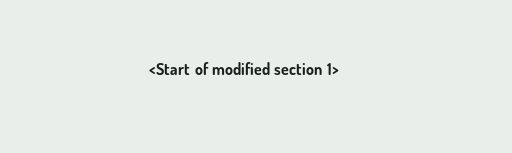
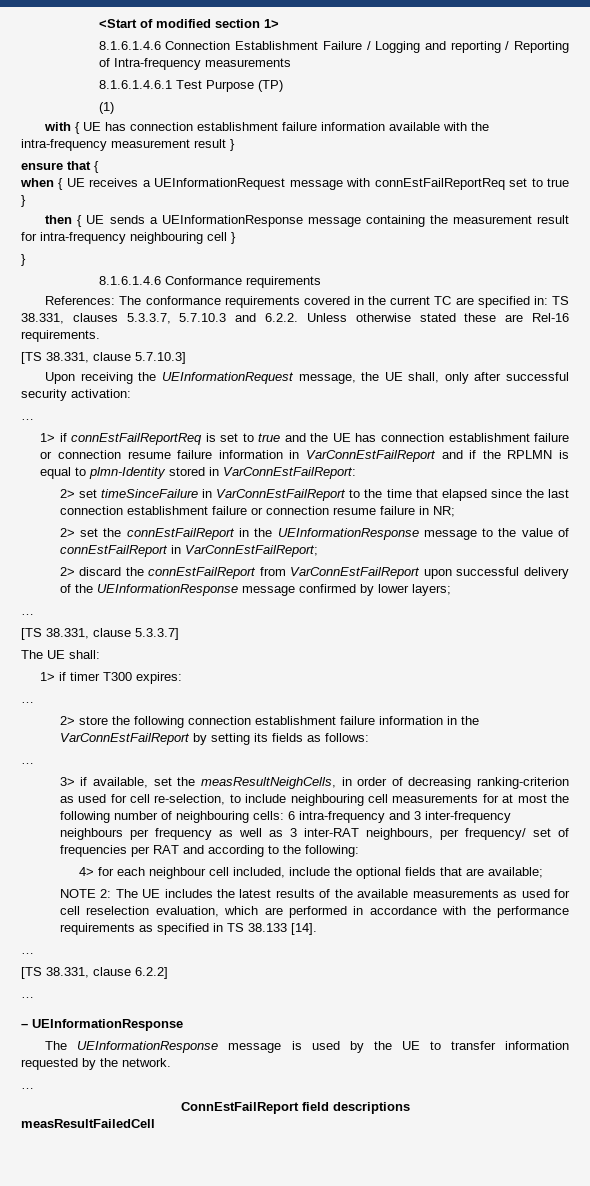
(339, 69) none -> [98,41,569,53] [98,58,291,70] [98,80,283,92] [98,102,114,114] [44,122,490,134] [21,139,235,151] [21,161,99,173] [20,178,569,190] [21,195,26,207] [45,215,569,227] [21,232,236,244] [21,254,26,266] [98,276,321,288] [45,296,570,308] [21,313,569,324] [21,330,100,342] [21,352,186,364] [45,372,569,384] [21,389,131,401] [21,419,34,420] [40,433,569,445] [40,450,569,462] [40,467,357,479] [59,489,569,501] [59,506,455,517] [59,528,569,540] [59,545,318,557] [59,567,569,579] [59,584,451,596] [21,614,34,615] [21,628,179,640] [21,650,100,659] [40,672,183,684] [21,702,34,703] [59,716,479,728] [59,733,369,745] [21,763,34,764] [59,777,569,789] [59,794,569,806] [59,811,511,823] [59,828,570,840] [59,845,359,857] [79,867,544,879] [59,889,570,898] [59,906,569,918] [59,923,317,935] [21,953,34,954] [21,967,168,979] [21,997,34,998] [21,1019,183,1031] [45,1041,569,1053] [21,1058,171,1070] [21,1088,34,1089] [180,1102,410,1114] [21,1119,155,1128] // 8.1.6.1.4.6 Connection Establishment Failure / Logging and reporting / Reporting of Intra-frequency measurements // 8.1.6.1.4.6.1 Test Purpose (TP) // (1) // with { UE has connection establishment failure information available with the intra-frequency measurement result } // ensure that { // when { UE receives a UEInformationRequest message with connEstFailReportReq set to true } // then { UE sends a UEInformationResponse message containing the measurement result for intra-frequency neighbouring cell } // } // 8.1.6.1.4.6 Conformance requirements // References: The conformance requirements covered in the current TC are specified in: TS 38.331, clauses 5.3.3.7, 5.7.10.3 and 6.2.2. Unless otherwise stated these are Rel-16 requirements. // [TS 38.331, clause 5.7.10.3] // Upon receiving the UEInformationRequest message, the UE shall, only after successful security activation: // … // 1> if connEstFailReportReq is set to true and the UE has connection establishment failure or connection resume failure information in VarConnEstFailReport and if the RPLMN is equal to plmn-Identity stored in VarConnEstFailReport: // 2> set timeSinceFailure in VarConnEstFailReport to the time that elapsed since the last connection establishment failure or connection resume failure in NR; // 2> set the connEstFailReport in the UEInformationResponse message to the value of connEstFailReport in VarConnEstFailReport; // 2> discard the connEstFailReport from VarConnEstFailReport upon successful delivery of the UEInformationResponse message confirmed by lower layers; // … // [TS 38.331, clause 5.3.3.7] // The UE shall: // 1> if timer T300 expires: // … // 2> store the following connection establishment failure information in the VarConnEstFailReport by setting its fields as follows: // … // 3> if available, set the measResultNeighCells, in order of decreasing ranking-criterion as used for cell re-selection, to include neighbouring cell measurements for at most the following number of neighbouring cells: 6 intra-frequency and 3 inter-frequency neighbours per frequency as well as 3 inter-RAT neighbours, per frequency/ set of frequencies per RAT and according to the following: // 4> for each neighbour cell included, include the optional fields that are available; // NOTE 2: The UE includes the latest results of the available measurements as used for cell reselection evaluation, which are performed in accordance with the performance requirements as specified in TS 38.133 [14]. // … // [TS 38.331, clause 6.2.2] // … // – UEInformationResponse // The UEInformationResponse message is used by the UE to transfer information requested by the network. // … // ConnEstFailReport field descriptions // measResultFailedCell

